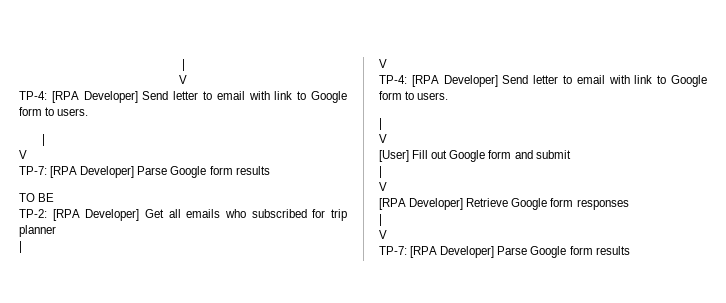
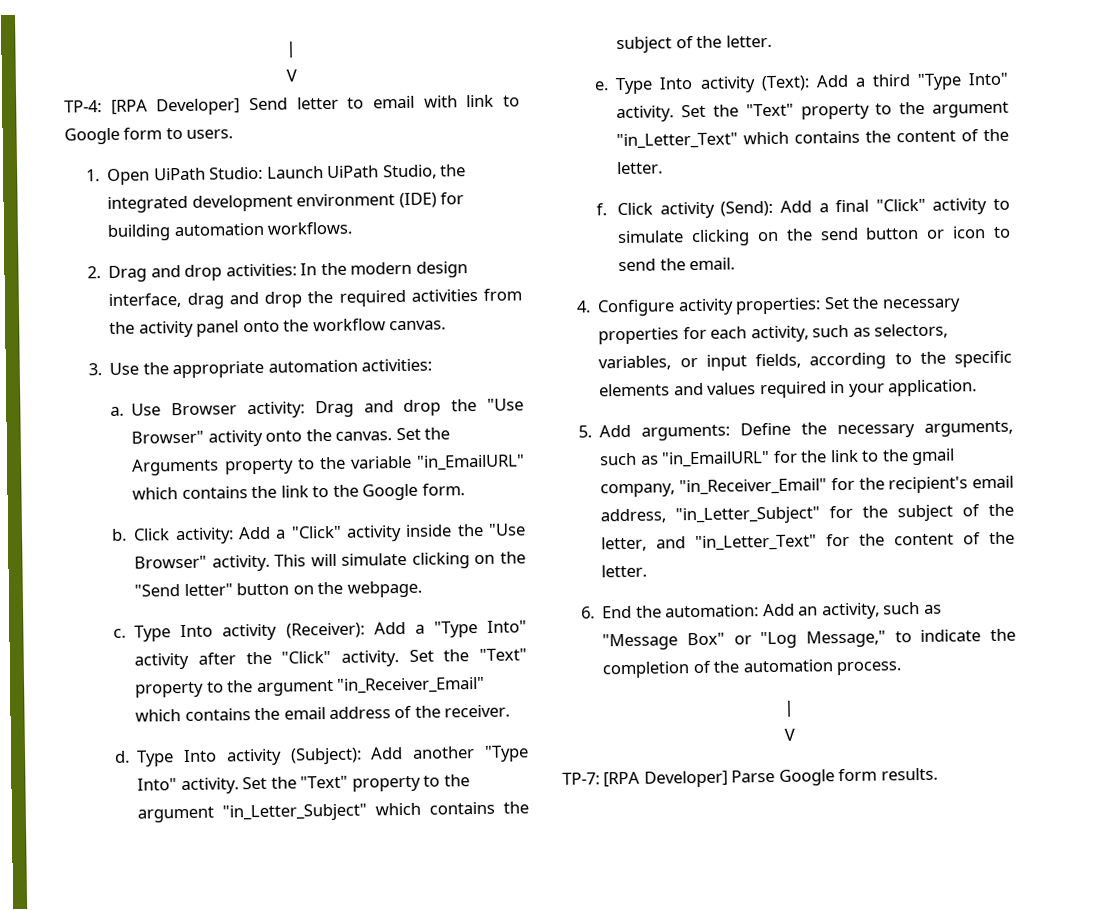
[41,134,45,146] [19,150,27,159] [19,166,270,178] [19,193,55,202] [19,209,347,221] [19,225,56,237] [19,241,22,253] [379,59,387,68] [379,75,707,87] [379,91,449,100] [379,118,382,130] [379,134,387,143] [379,150,571,162] [379,166,382,178] [379,182,387,191] [379,198,629,210] [379,214,382,226] [379,230,387,239] [379,246,630,258] | // V // TP-7: [RPA Developer] Parse Google form results // TO BE // TP-2: [RPA Developer] Get all emails who subscribed for trip planner // | // V // TP-4: [RPA Developer] Send letter to email with link to Google form to users. // | // V // [User] Fill out Google form and submit // | // V // [RPA Developer] Retrieve Google form responses // | // V // TP-7: [RPA Developer] Parse Google form results -> [86,164,467,186] [107,192,465,213] [107,221,353,241] [87,261,468,282] [108,288,522,309] [109,318,447,338] [88,358,433,379] [110,398,524,419] [131,427,451,447] [132,454,525,476] [132,483,465,501] [111,523,527,545] [134,551,526,572] [134,580,422,598] [113,620,527,642] [134,648,527,670] [135,676,486,698] [135,704,511,722] [114,745,529,767] [137,774,470,795] [137,801,530,823] [616,34,772,54] [594,72,1010,95] [616,101,1009,123] [616,128,1009,150] [617,161,664,175] [596,198,1010,219] [617,226,1011,247] [618,257,736,272] [576,296,961,317] [598,323,949,345] [598,350,1012,371] [599,379,978,399] [578,420,1013,441] [599,448,955,468] [600,475,1015,498] [600,503,1014,525] [601,531,1015,552] [601,564,648,578] [581,601,942,620] [602,628,1016,651] [602,659,903,679] [784,700,794,717] [783,728,795,741] [562,767,938,788] 1. Open UiPath Studio: Launch UiPath Studio, the integrated development environment (IDE) for building automation workflows. // 2. Drag and drop activities: In the modern design interface, drag and drop the required activities from the activity panel onto the workflow canvas. // 3. Use the appropriate automation activities: // a. Use Browser activity: Drag and drop the "Use Browser" activity onto the canvas. Set the Arguments property to the variable "in_EmailURL" which contains the link to the Google form. // b. Click activity: Add a "Click" activity inside the "Use Browser" activity. This will simulate clicking on the "Send letter" button on the webpage. // c. Type Into activity (Receiver): Add a "Type Into" activity after the "Click" activity. Set the "Text" property to the argument "in_Receiver_Email" which contains the email address of the receiver. // d. Type Into activity (Subject): Add another "Type Into" activity. Set the "Text" property to the argument "in_Letter_Subject" which contains the subject of the letter. // e. Type Into activity (Text): Add a third "Type Into" activity. Set the "Text" property to the argument "in_Letter_Text" which contains the content of the letter. // f. Click activity (Send): Add a final "Click" activity to simulate clicking on the send button or icon to send the email. // 4. Configure activity properties: Set the necessary properties for each activity, such as selectors, variables, or input fields, according to the specific elements and values required in your application. // 5. Add arguments: Define the necessary arguments, such as "in_EmailURL" for the link to the gmail company, "in_Receiver_Email" for the recipient's email address, "in_Letter_Subject" for the subject of the letter, and "in_Letter_Text" for the content of the letter. // 6. End the automation: Add an activity, such as "Message Box" or "Log Message," to indicate the completion of the automation process. // | // V // TP-7: [RPA Developer] Parse Google form results.

